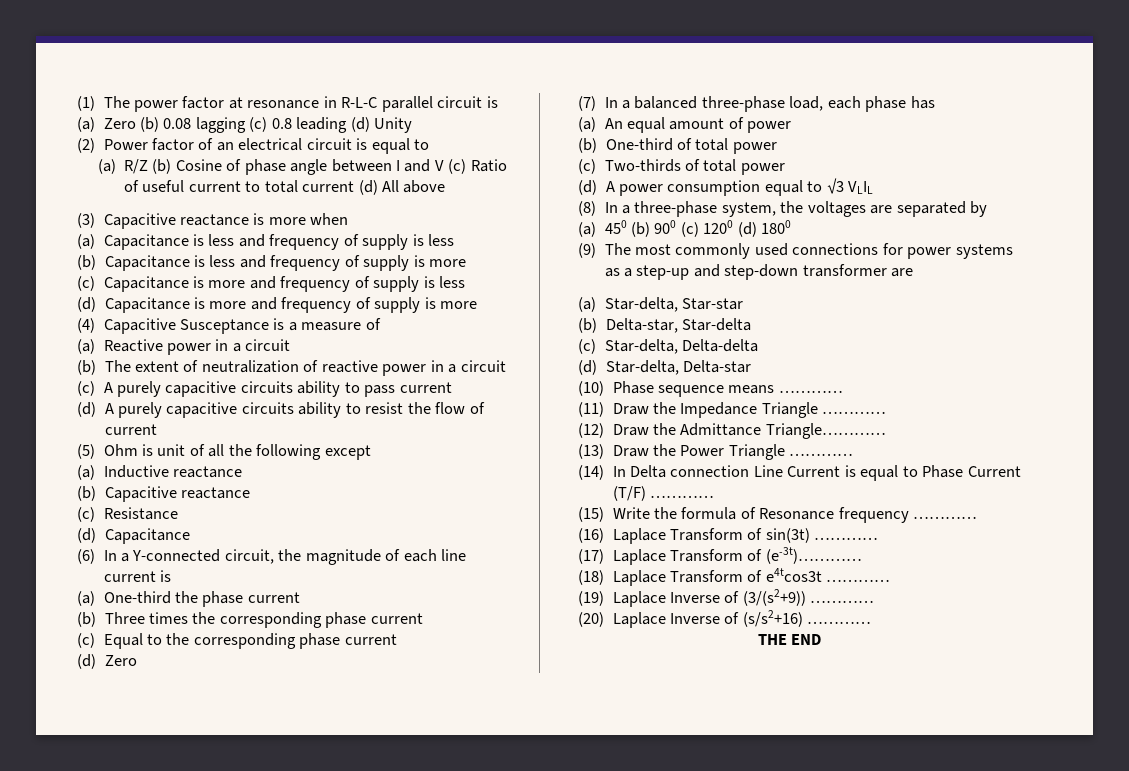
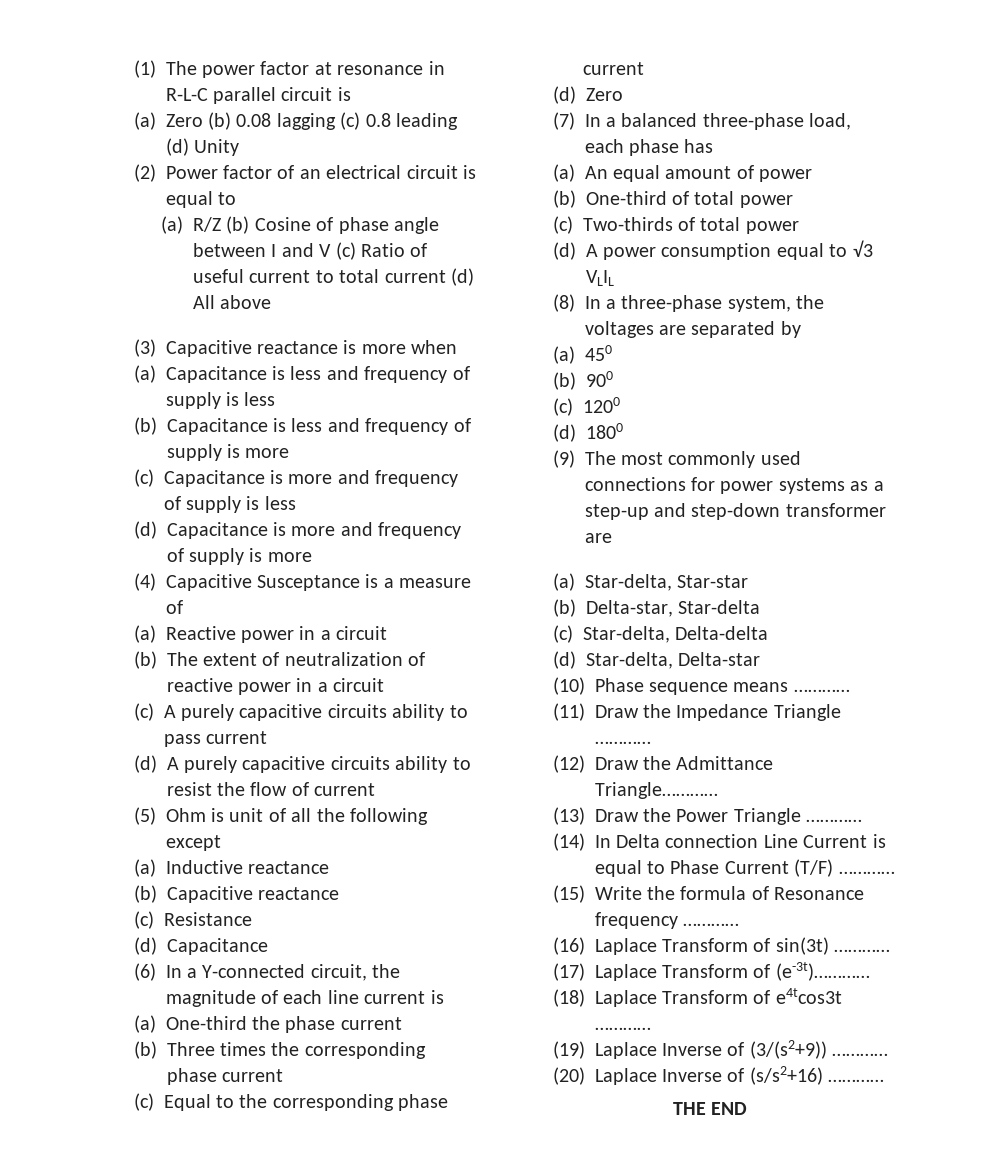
(627, 227) none -> (612, 353) //
(677, 227) none -> (613, 379) //
(734, 227) none -> (620, 405) //

